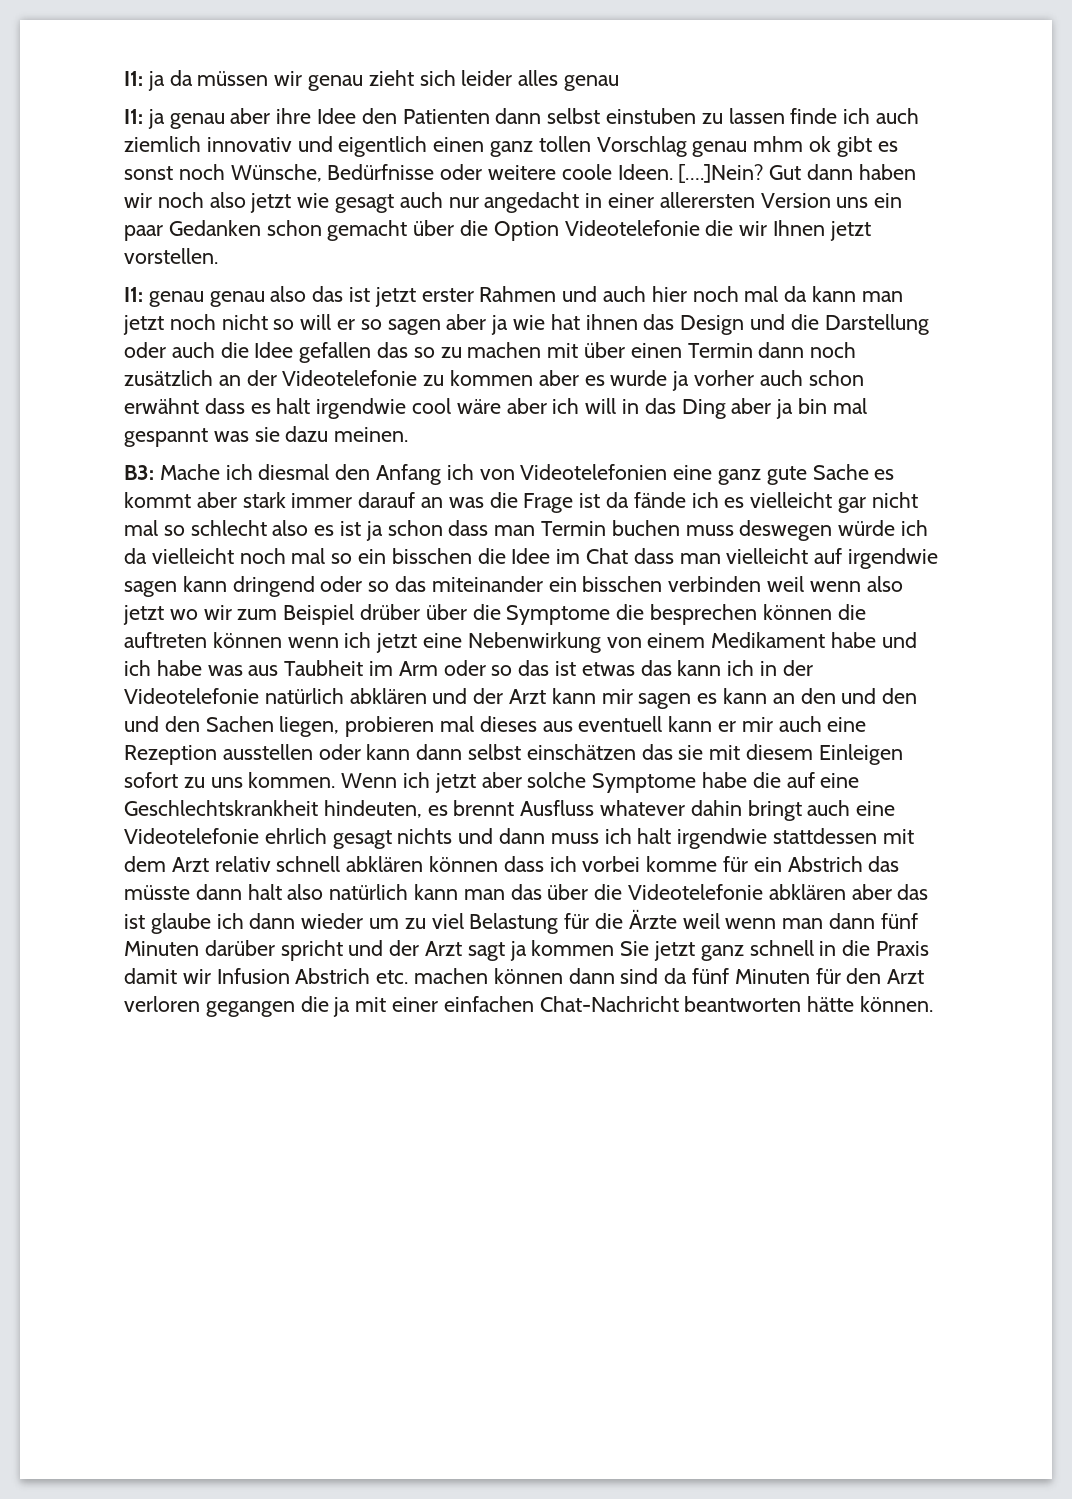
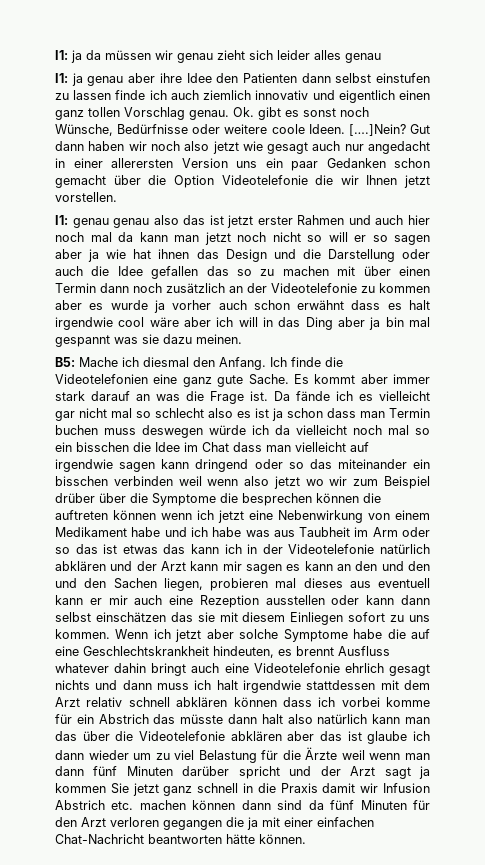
[606,108,697,124] einstuben -> [375,73,430,83] einstufen
[692,136,832,157] genau mhm ok -> [189,107,254,120] genau. Ok.
[124,465,154,480] B3: -> [55,357,75,367] B5:
[376,464,895,485] [124,492,353,508] Anfang ich von Videotelefonien eine ganz gute Sache es kommt aber stark immer -> [219,357,343,370] [55,374,430,387] [55,391,85,401] Anfang. Ich finde die Videotelefonien eine ganz gute Sache. Es kommt aber immer stark
[579,492,630,508] ist da -> [250,391,290,401] ist. Da
[818,744,903,765] Einleigen -> [290,612,344,625] Einliegen

